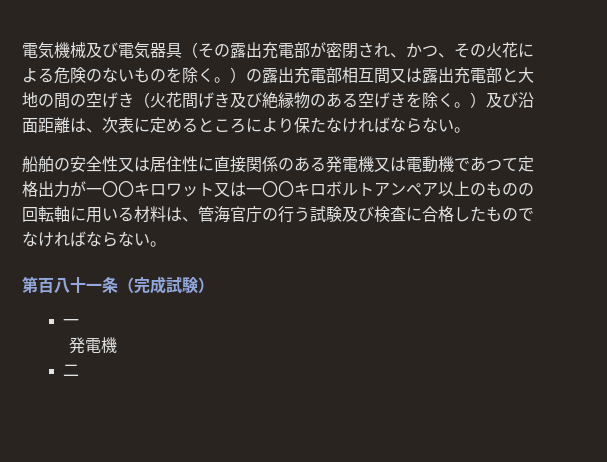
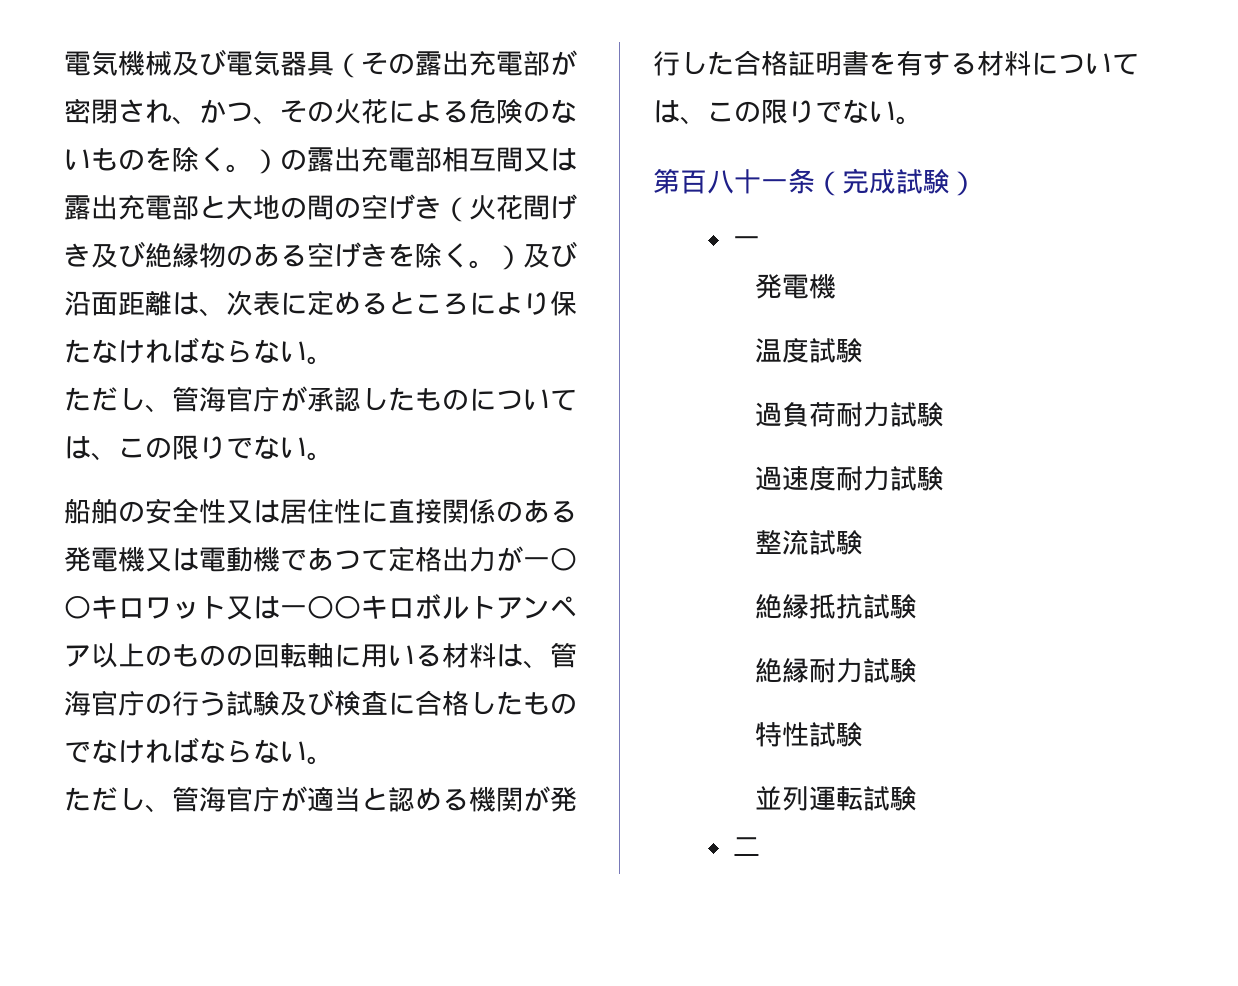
(470, 130) none -> [64,386,577,413] [64,435,334,461] // ただし、管海官庁が承認したものについては、この限りでない。
(166, 244) none -> [64,786,577,813] [653,50,1139,76] [653,99,923,125] // ただし、管海官庁が適当と認める機関が発行した合格証明書を有する材料については、この限りでない。
(117, 345) none -> [754,338,863,363] [754,402,944,427] [754,466,944,491] [754,530,863,555] [754,594,917,619] [754,658,917,683] [754,722,863,747] [754,786,917,811] // 温度試験 // 過負荷耐力試験 // 過速度耐力試験 // 整流試験 // 絶縁抵抗試験 // 絶縁耐力試験 // 特性試験 // 並列運転試験

